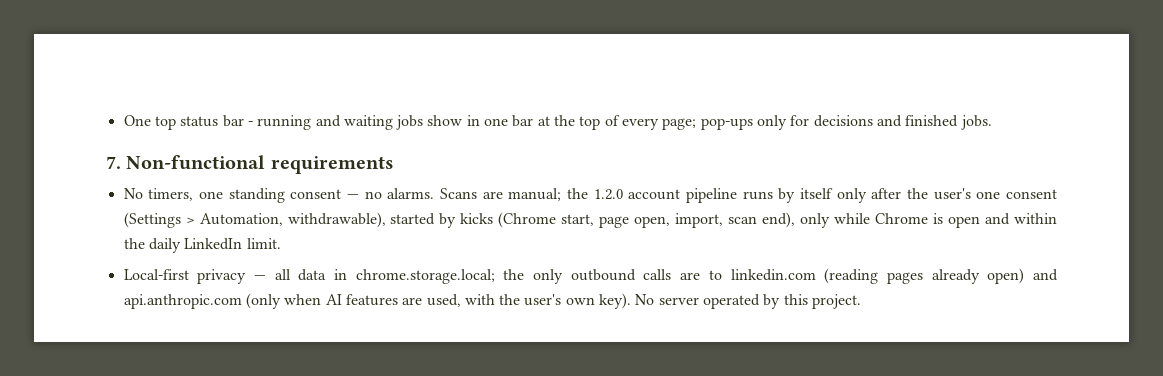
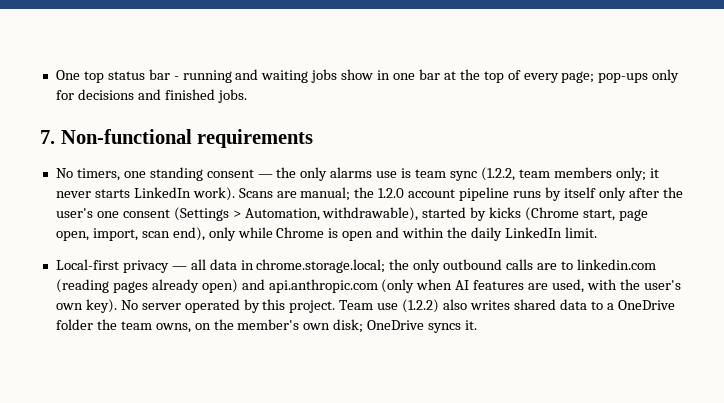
[364,188,435,199] no alarms. -> [276,167,659,181] [55,187,235,201] the only alarms use is team sync (1.2.2, team members only; it never starts LinkedIn work).
(862, 301) none -> [339,299,675,313] [55,319,478,333] Team use (1.2.2) also writes shared data to a OneDrive folder the team owns, on the member's own disk; OneDrive syncs it.

